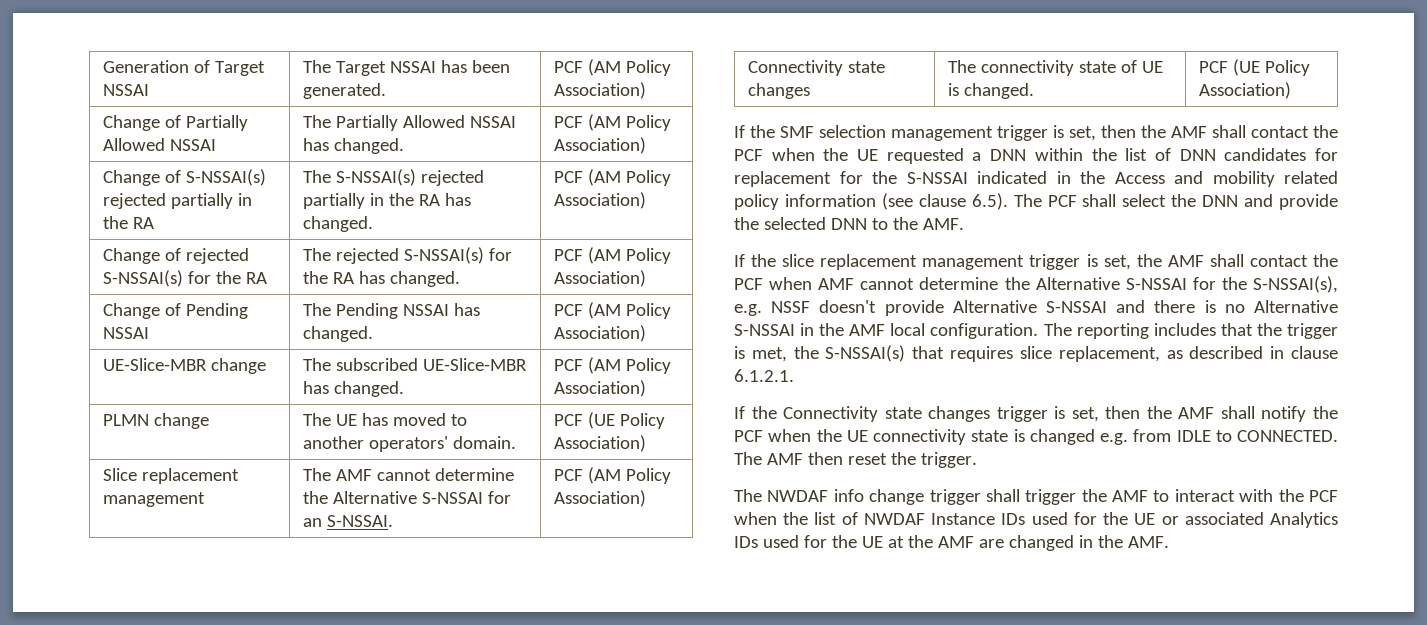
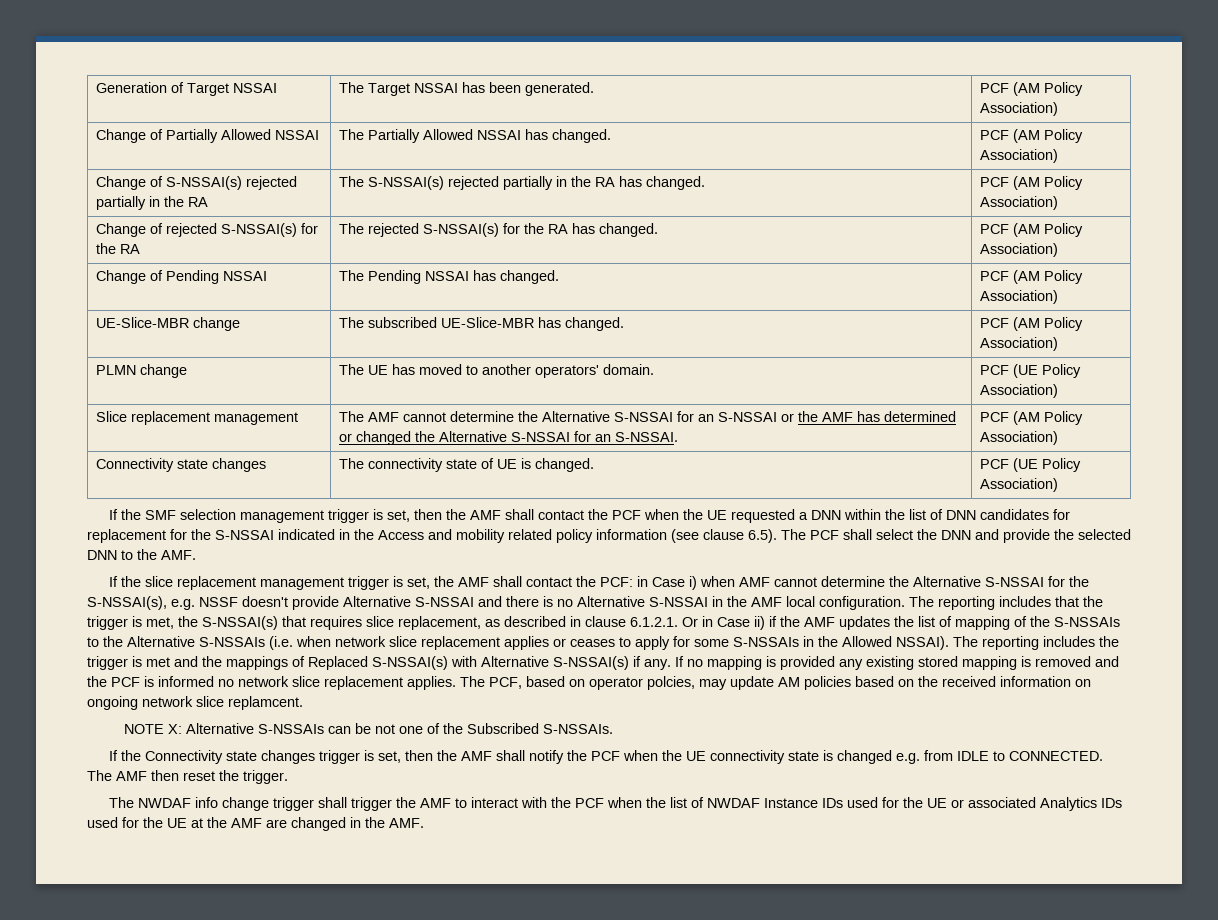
(322, 522) none -> [717,411,956,422] [338,431,611,445] S-NSSAI or the AMF has determined or changed the Alternative S-NSSAI for an
[734,278,763,290] PCF -> [599,576,697,590] PCF: in Case i)
(794, 375) none -> [682,616,1120,630] [87,636,1119,650] [87,656,1119,670] [87,676,1091,690] [87,696,303,710] [124,723,614,734] Or in Case ii) if the AMF updates the list of mapping of the S-NSSAIs to the Alternative S-NSSAIs (i.e. when network slice replacement applies or ceases to apply for some S-NSSAIs in the Allowed NSSAI). The reporting includes the trigger is met and the mappings of Replaced S-NSSAI(s) with Alternative S-NSSAI(s) if any. If no mapping is provided any existing stored mapping is removed and the PCF is informed no network slice replacement applies. The PCF, based on operator polcies, may update AM policies based on the received information on ongoing network slice replamcent. // NOTE X: Alternative S-NSSAIs can be not one of the Subscribed S-NSSAIs.

